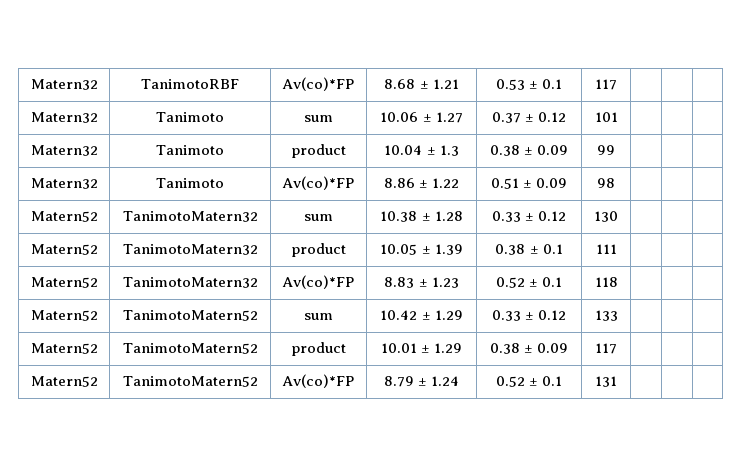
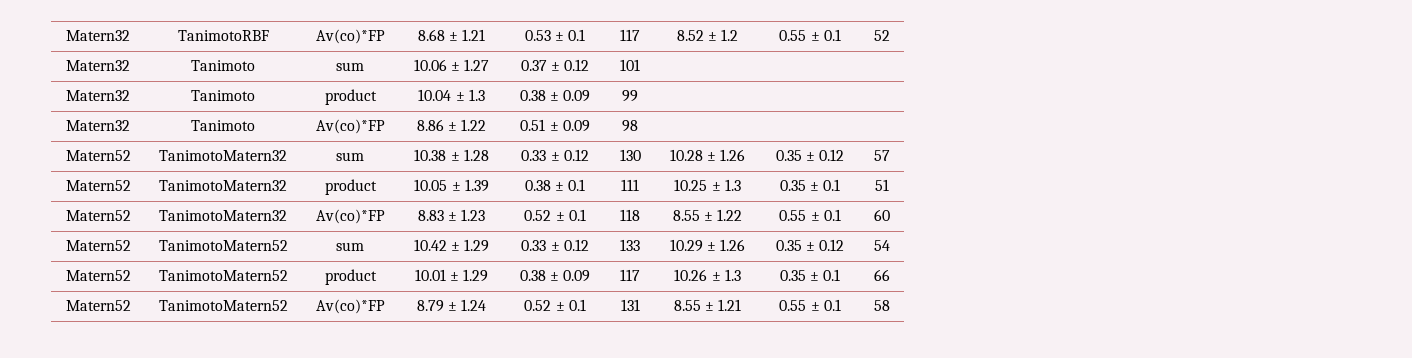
(617, 84) | | -> [676,29,739,41] [779,29,841,41] [873,30,890,41] 8.52 ± 1.2 | 0.55 ± 0.1 | 52
(618, 216) | | -> [669,149,746,161] [775,149,845,161] [873,150,890,161] 10.28 ± 1.26 | 0.35 ± 0.12 | 57
(617, 249) | | -> [674,179,741,191] [779,179,841,191] [874,179,889,191] 10.25 ± 1.3 | 0.35 ± 0.1 | 51
(618, 282) | | -> [672,209,743,221] [779,209,841,221] [873,209,890,221] 8.55 ± 1.22 | 0.55 ± 0.1 | 60
(618, 315) | | -> [669,239,746,252] [775,239,845,251] [873,240,890,251] 10.29 ± 1.26 | 0.35 ± 0.12 | 54
(617, 348) | | -> [674,269,741,281] [779,269,841,281] [873,269,890,281] 10.26 ± 1.3 | 0.35 ± 0.1 | 66
(617, 381) | | -> [673,299,742,311] [779,299,841,311] [873,300,890,311] 8.55 ± 1.21 | 0.55 ± 0.1 | 58

